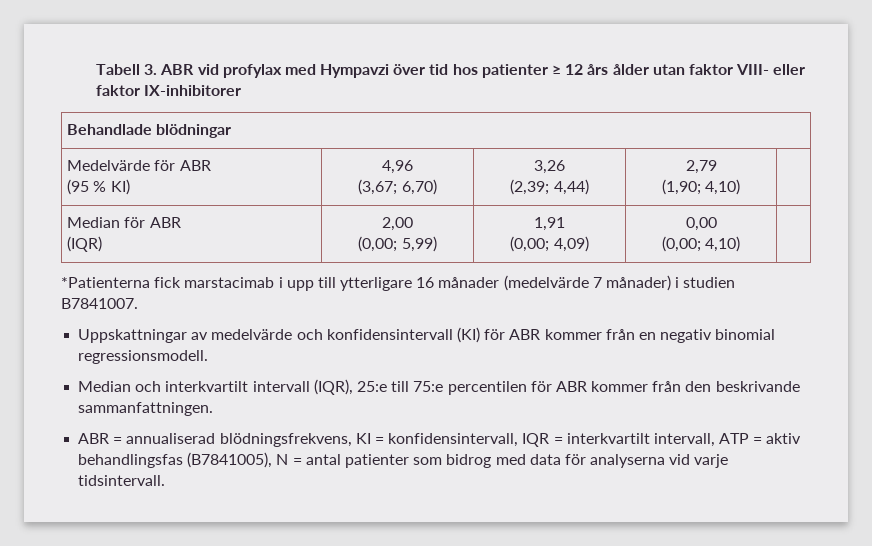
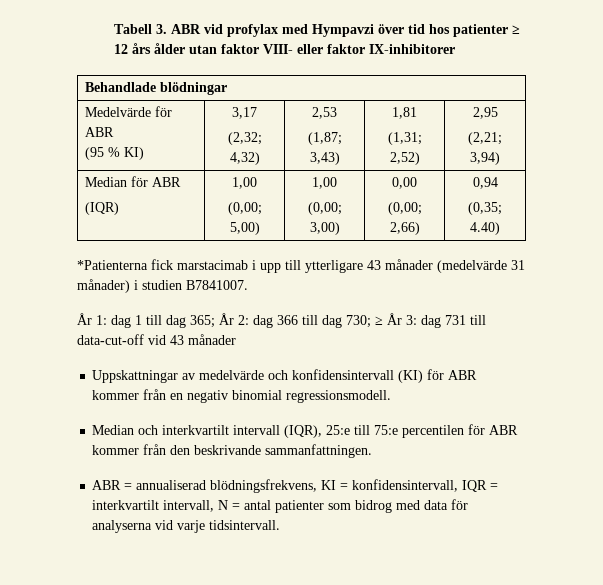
[382,160,413,174] [358,179,437,195] [534,160,565,174] [510,179,589,195] [685,160,717,174] [661,179,741,195] 4,96 // (3,67; 6,70) | 3,26 // (2,39; 4,44) | 2,79 // (1,90; 4,10) | -> [232,107,257,119] [227,132,262,145] [229,152,260,165] [312,107,337,119] [307,132,342,145] [309,152,340,165] [392,107,417,119] [387,132,422,145] [389,152,420,165] [472,107,498,119] [468,132,502,145] [470,152,500,165] 3,17 // (2,32; 4,32) | 2,53 // (1,87; 3,43) | 1,81 // (1,31; 2,52) | 2,95 // (2,21; 3,94)
[382,217,413,231] [358,236,437,252] [534,217,565,231] [510,236,589,252] 2,00 // (0,00; 5,99) | 1,91 // (0,00; 4,09) -> [232,177,257,189] [227,202,262,215] [229,222,260,235] [312,177,337,189] [307,202,342,215] [309,222,340,235] 1,00 // (0,00; 5,00) | 1,00 // (0,00; 3,00)
[705,236,741,252] 4,10) | -> [389,222,420,235] [472,177,498,189] [468,202,502,215] [470,222,500,235] 2,66) | 0,94 // (0,35; 4.40)
[416,277,435,288] 16 -> [367,260,381,270] 43
[592,277,602,288] 7 -> [511,260,525,270] 31
(138, 303) none -> [77,313,486,328] [77,334,236,345] // År 1: dag 1 till dag 365; År 2: dag 366 till dag 730; ≥ År 3: dag 731 till data-cut-off vid 43 månader
[719,433,802,444] [78,452,273,468] ATP = aktiv behandlingsfas (B7841005), -> (215, 506) none

